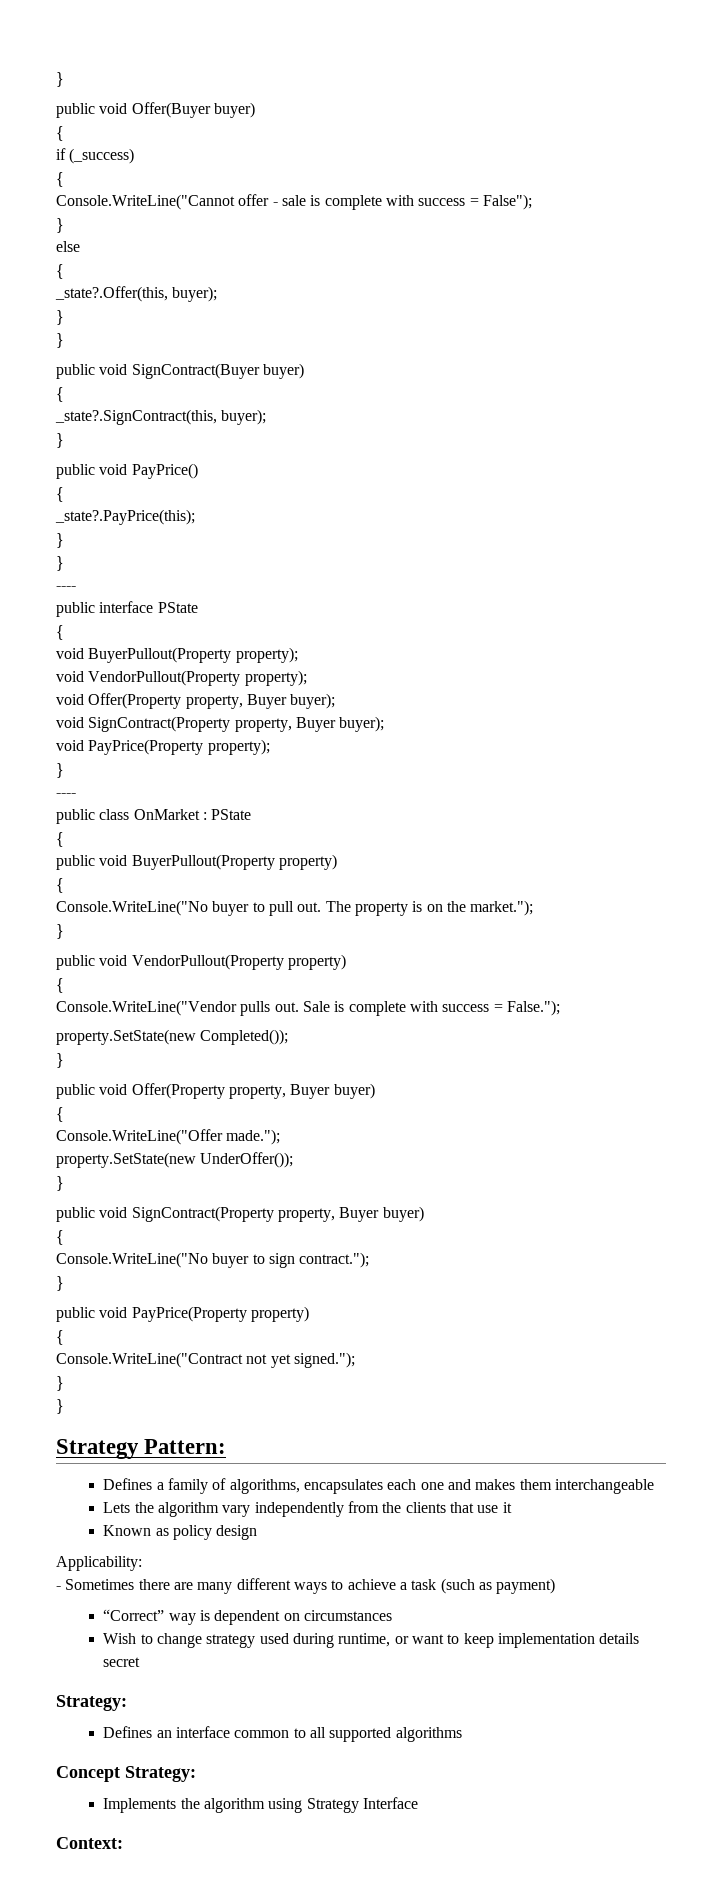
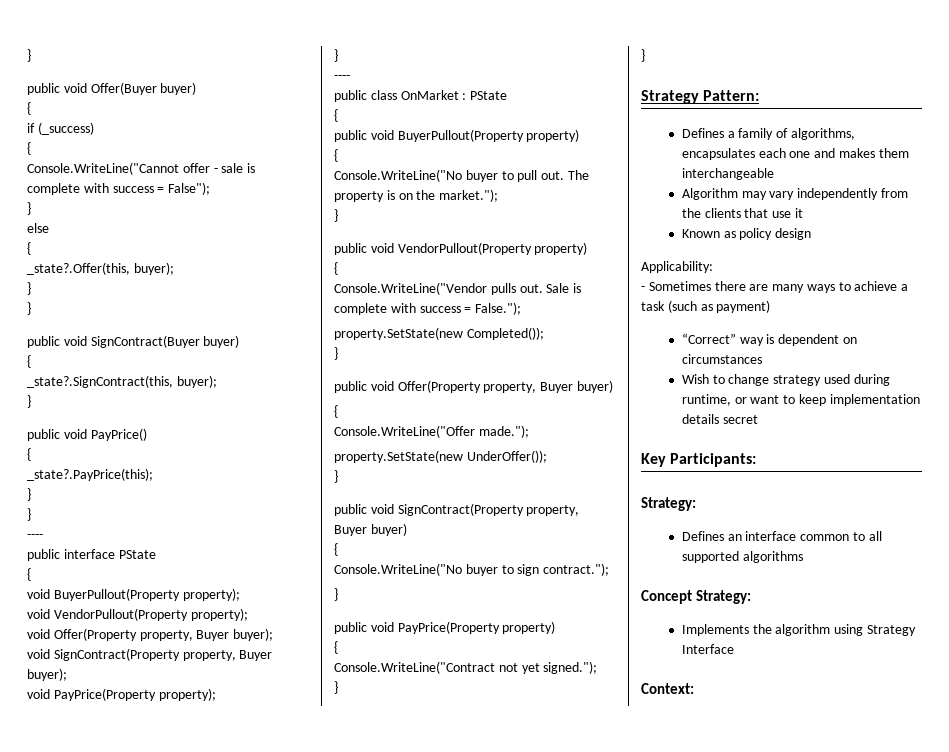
[103,1502,219,1517] Lets the algorithm -> [681,188,767,200] Algorithm may
[236,1578,291,1590] different -> (805, 288) none
(141, 1662) none -> [641,453,757,467] // Key Participants:

